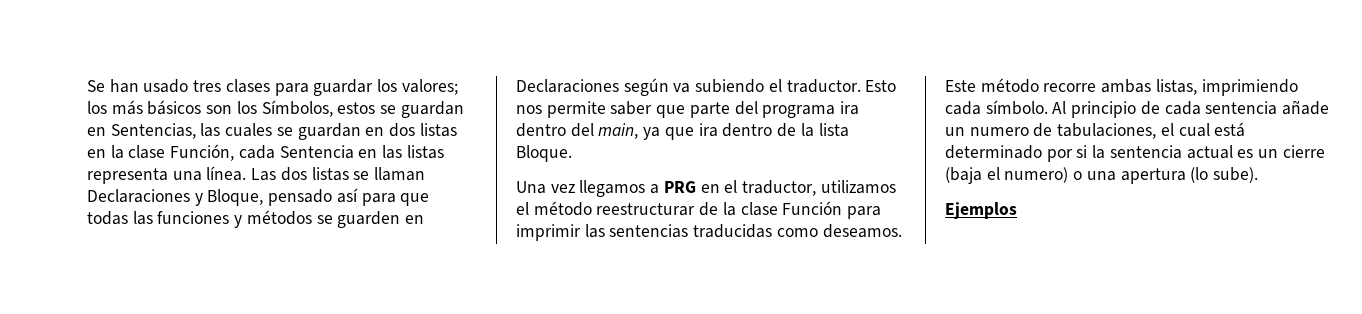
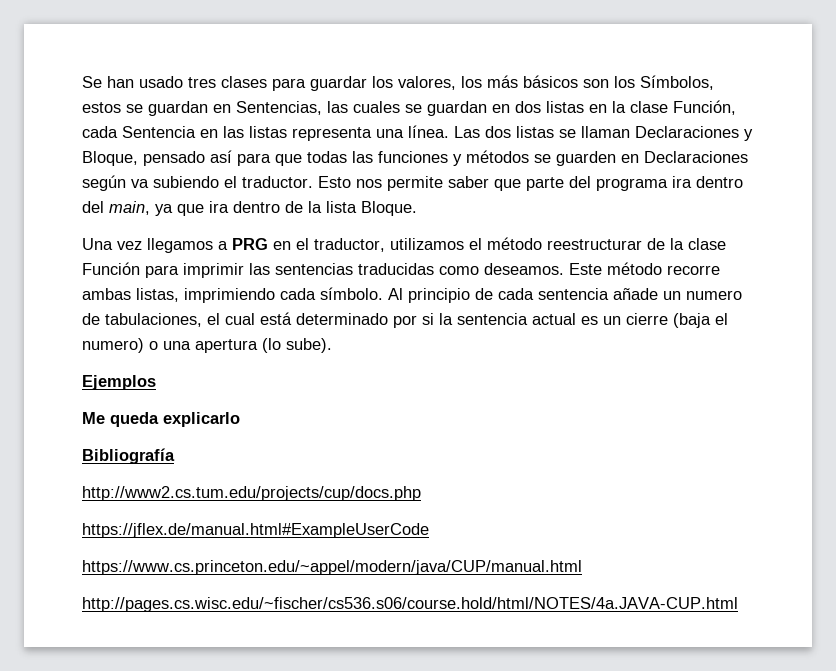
[401,79,458,95] valores; -> [398,76,456,90] valores,
(1017, 210) none -> [82,412,240,427] [82,448,175,464] [82,486,421,501] [82,523,429,538] [82,560,582,575] [82,597,738,612] // Me queda explicarlo // Bibliografía // http://www2.cs.tum.edu/projects/cup/docs.php // https://jflex.de/manual.html#ExampleUserCode // https://www.cs.princeton.edu/~appel/modern/java/CUP/manual.html // http://pages.cs.wisc.edu/~fischer/cs536.s06/course.hold/html/NOTES/4a.JAVA-CUP.html

